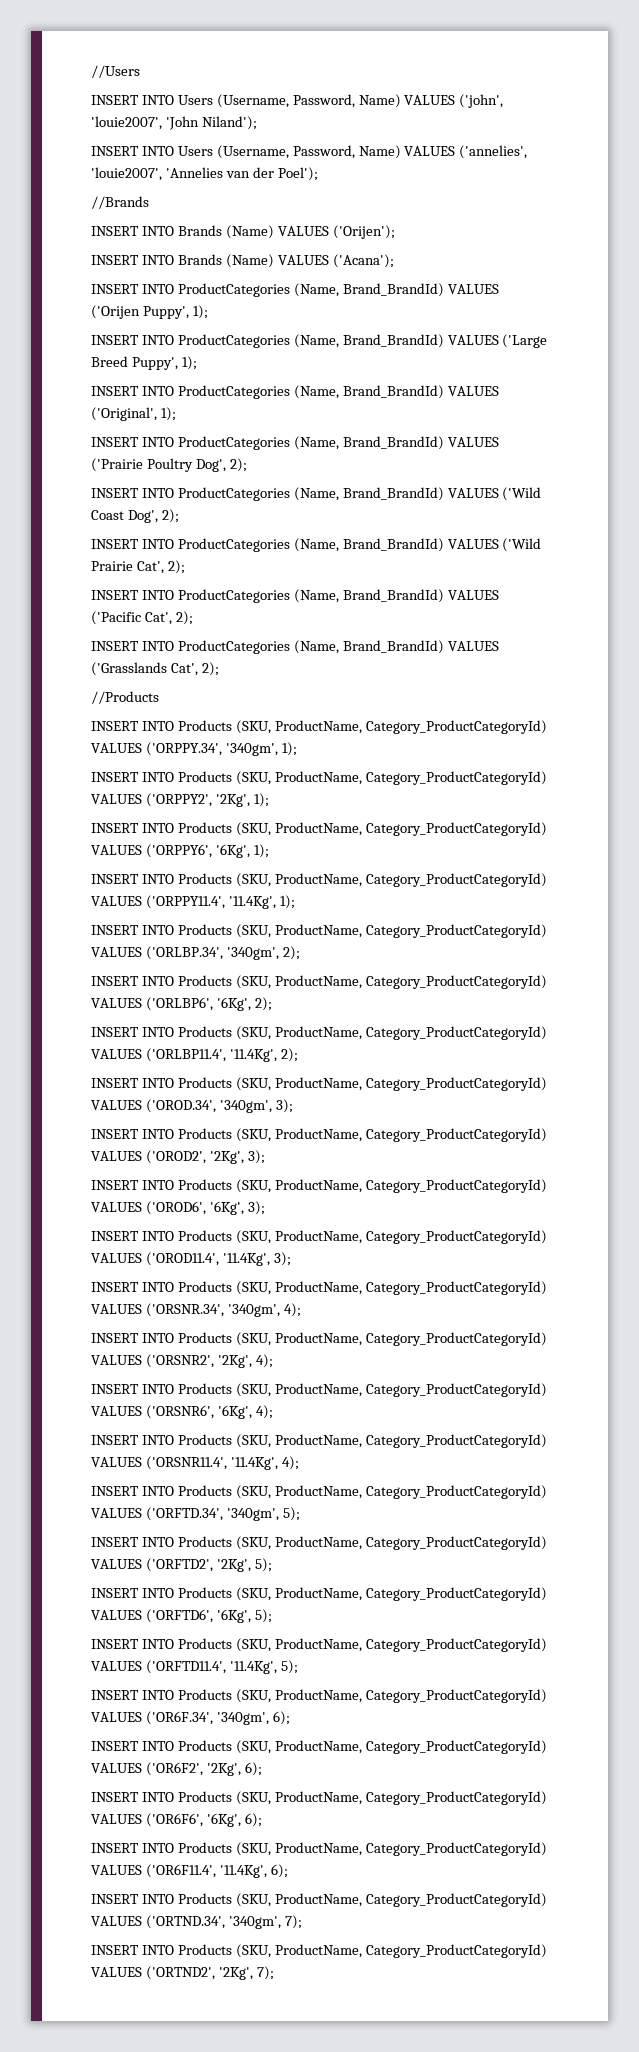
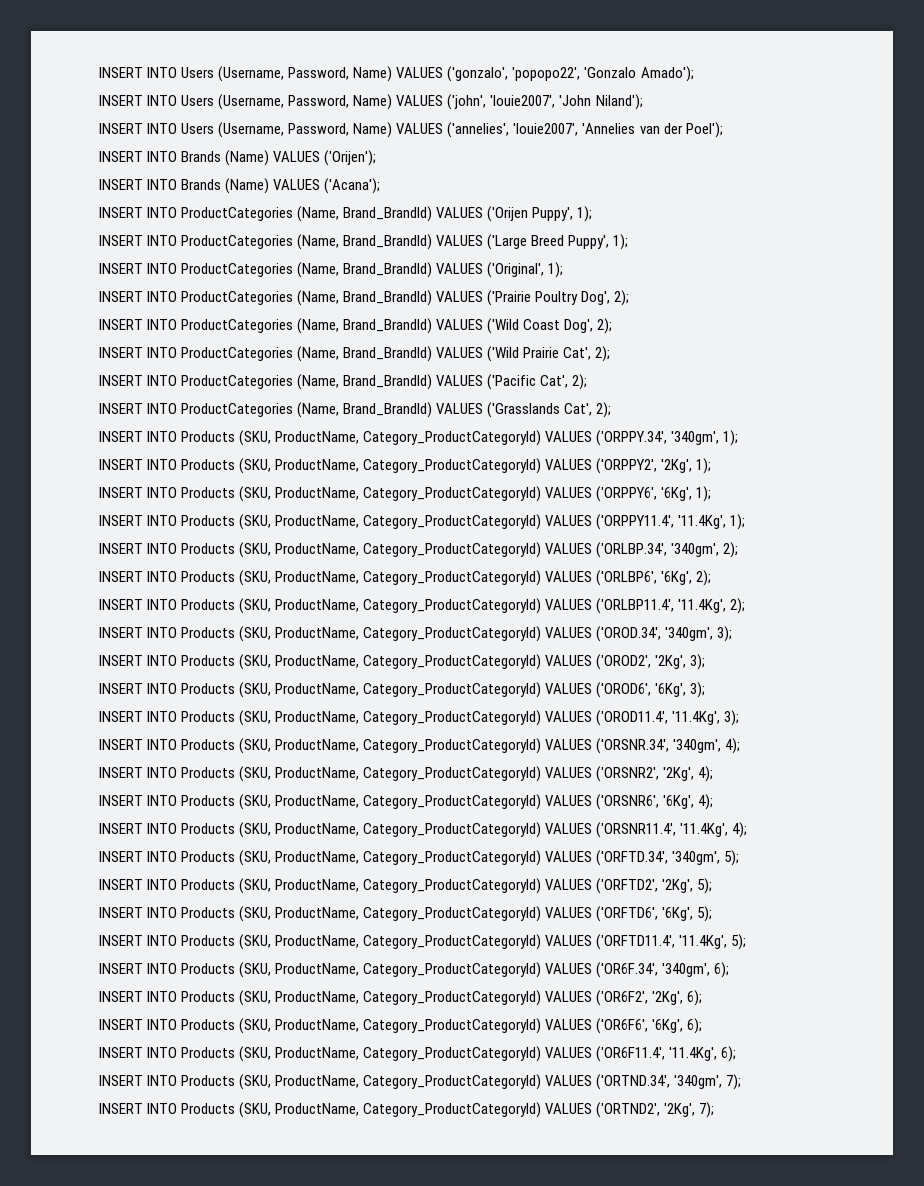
[91,65,140,78] //Users -> [99,66,694,82] INSERT INTO Users (Username, Password, Name) VALUES ('gonzalo', 'popopo22', 'Gonzalo Amado');
[91,196,149,209] // //Brands -> (723, 130) none
[91,691,159,704] // //Products -> (612, 410) none

